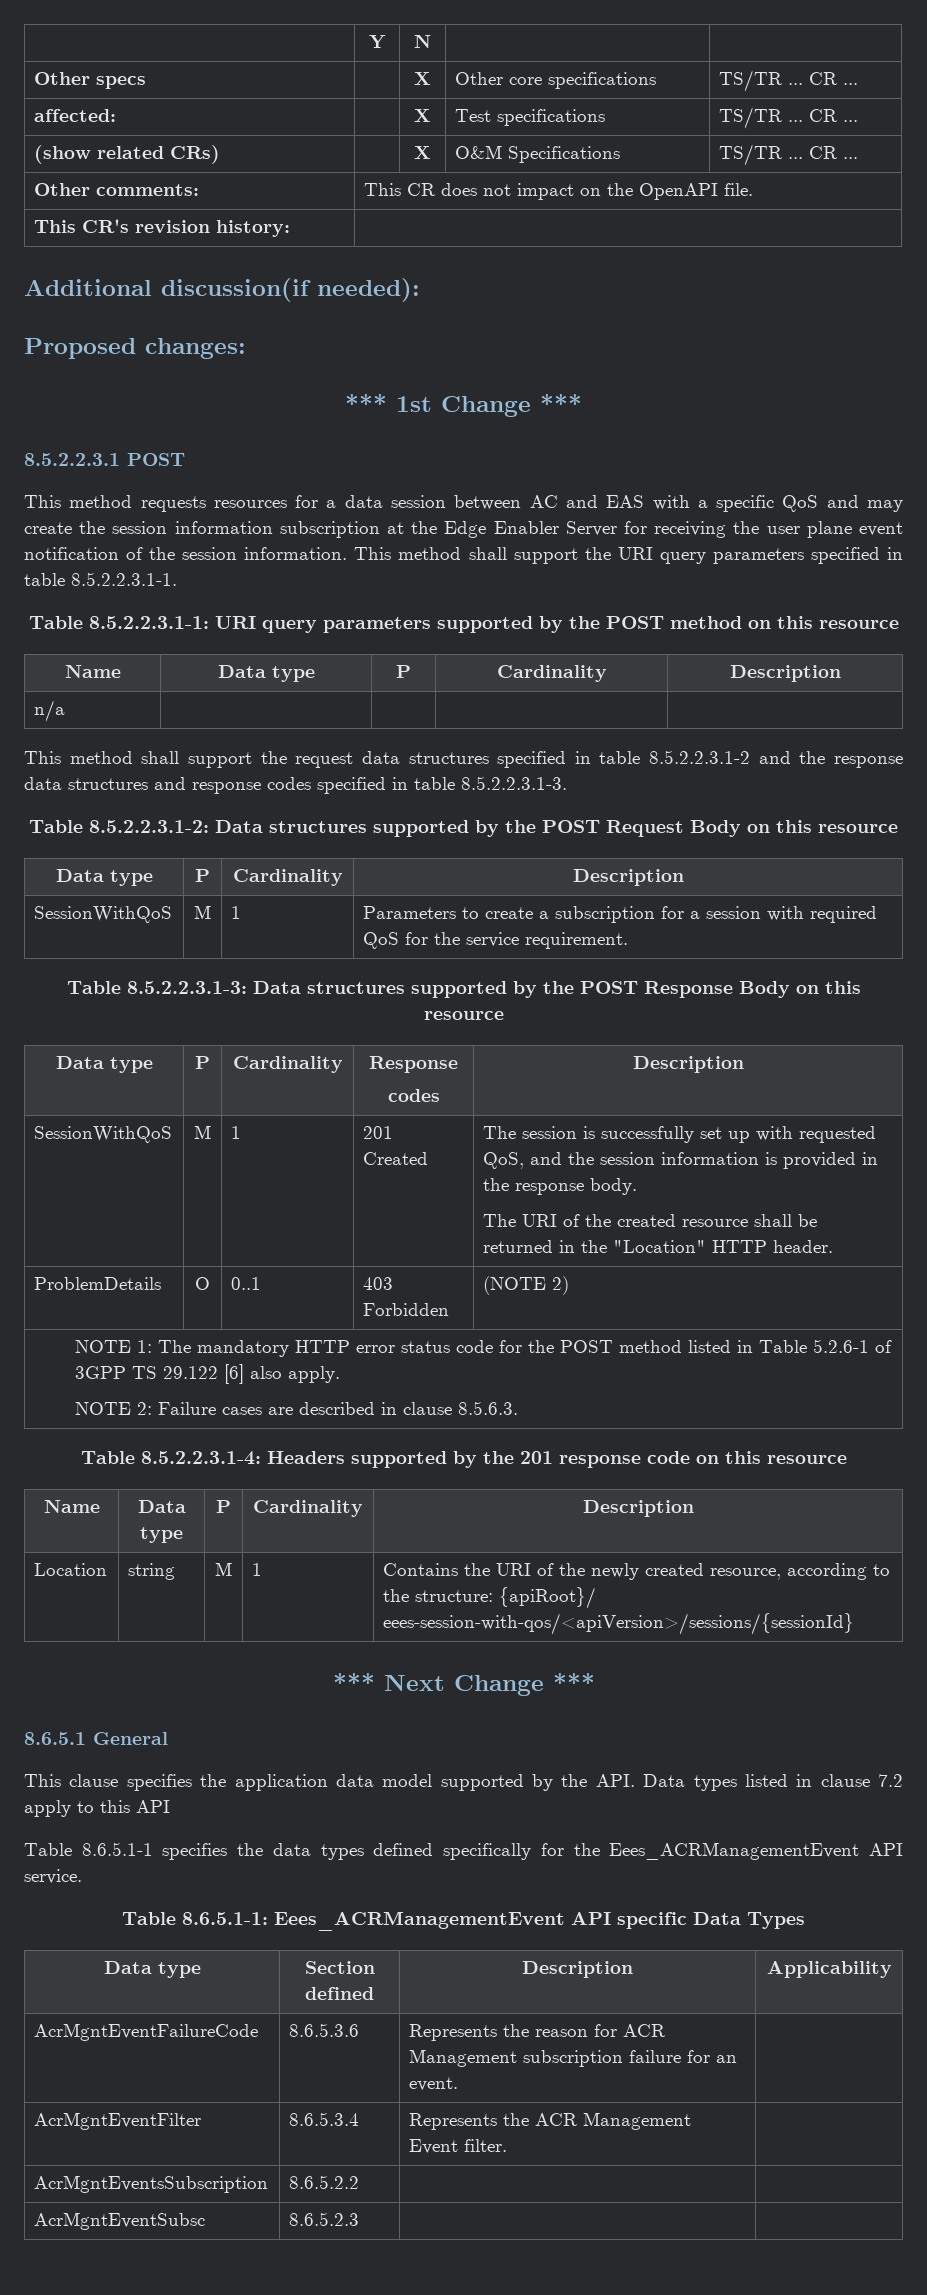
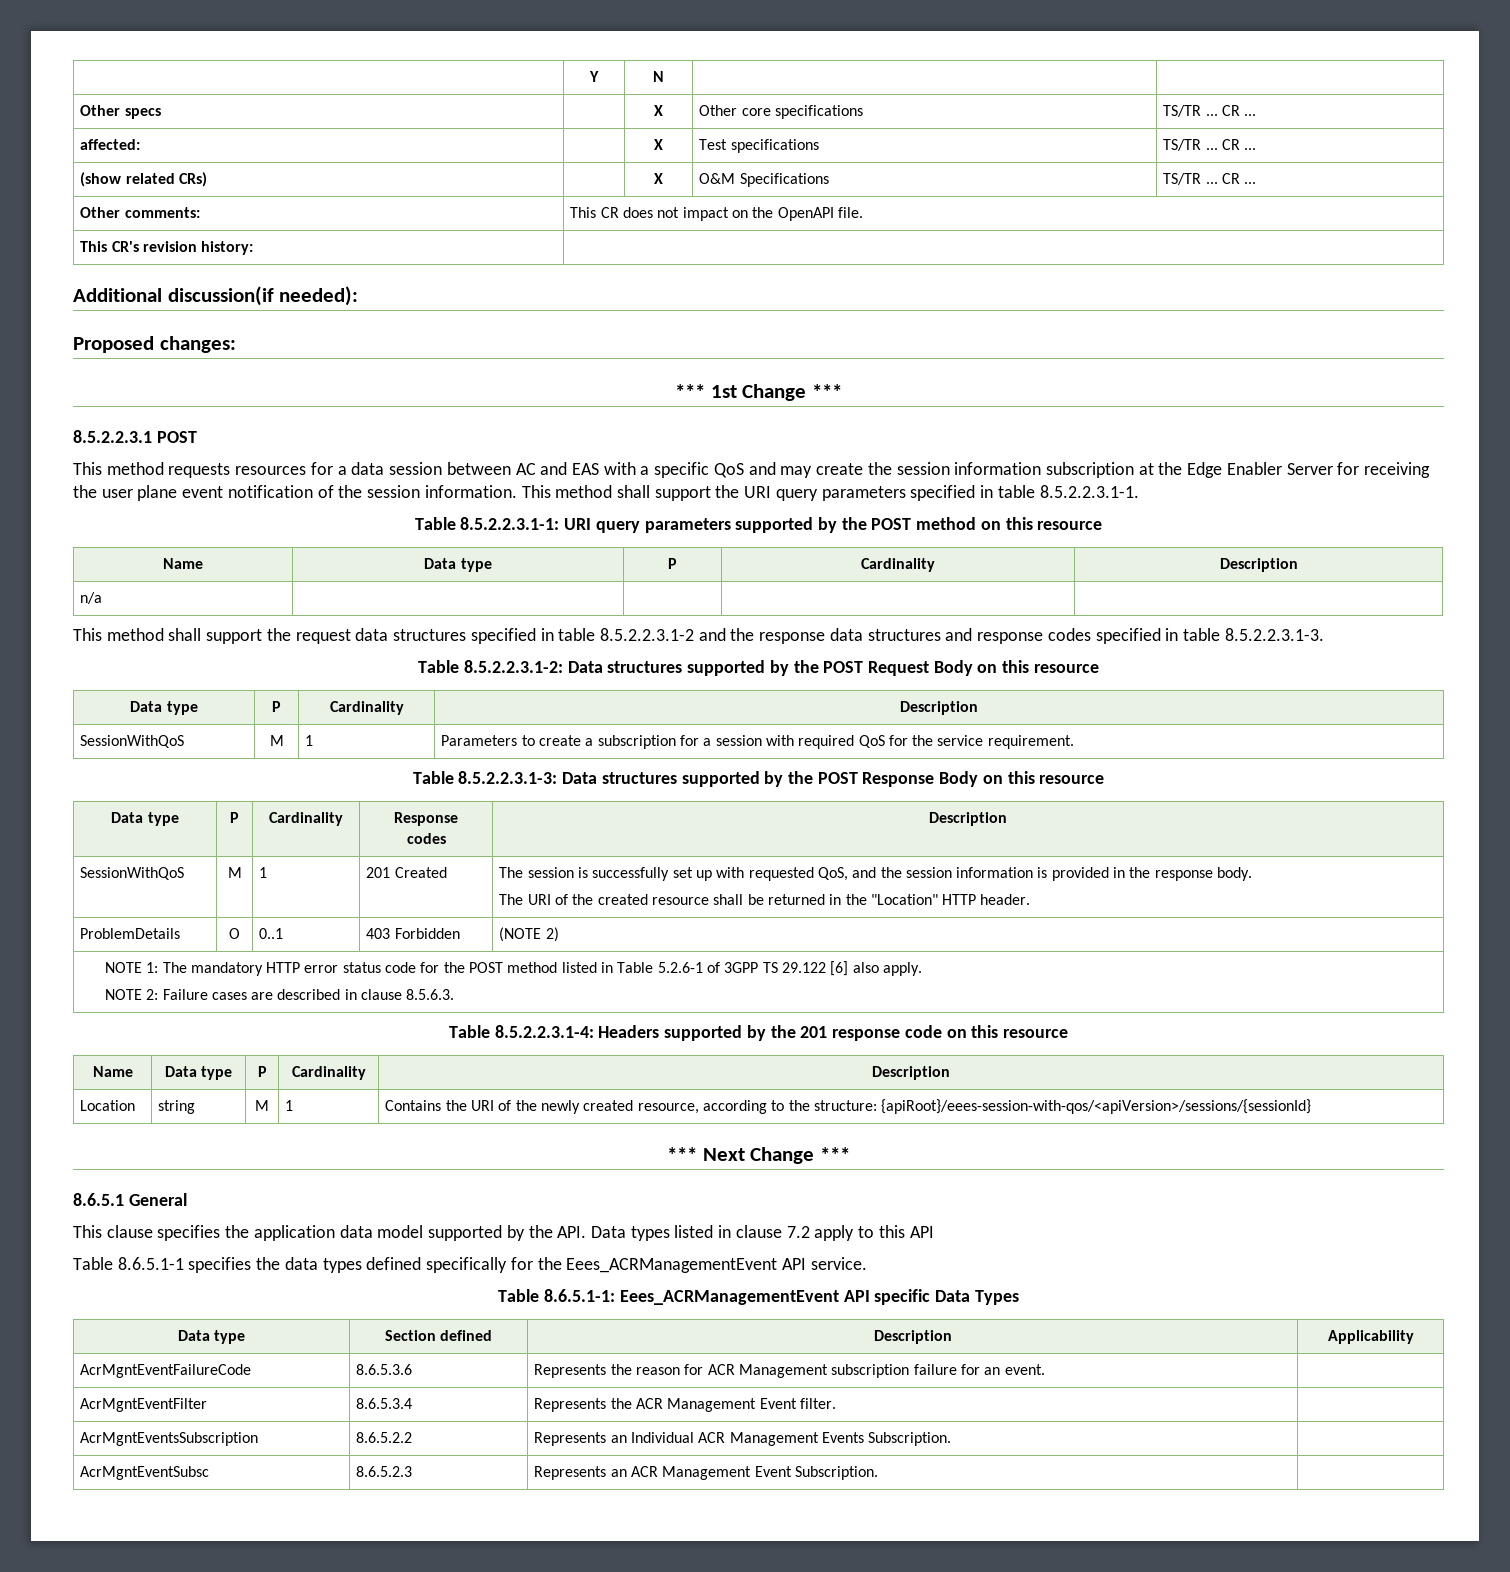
[499,1587,597,1609] [383,1613,855,1635] {apiRoot}/ eees-session-with-qos/<apiVersion>/sessions/{sessionId} -> [881,1099,1312,1114] {apiRoot}/eees-session-with-qos/<apiVersion>/sessions/{sessionId}
[34,2212,206,2230] [289,2212,360,2226] | // AcrMgntEventSubsc | 8.6.5.2.3 | -> [534,1432,952,1446] [80,1466,210,1480] [356,1466,413,1477] [534,1466,878,1480] Represents an Individual ACR Management Events Subscription. | // AcrMgntEventSubsc | 8.6.5.2.3 | Represents an ACR Management Event Subscription.

